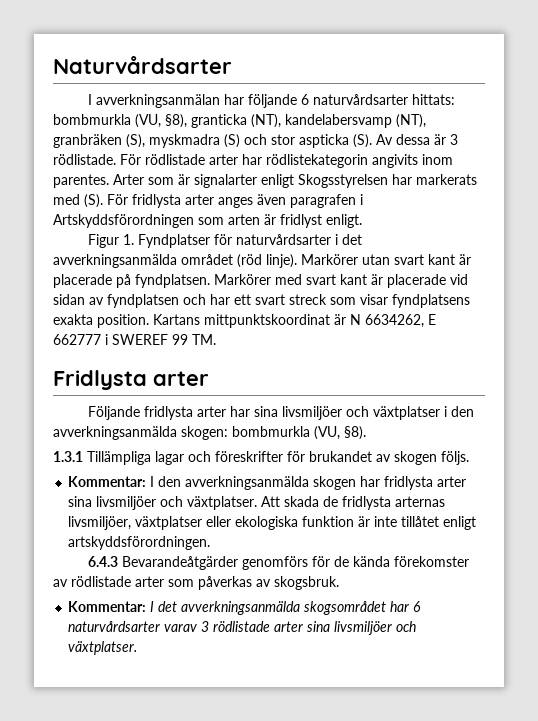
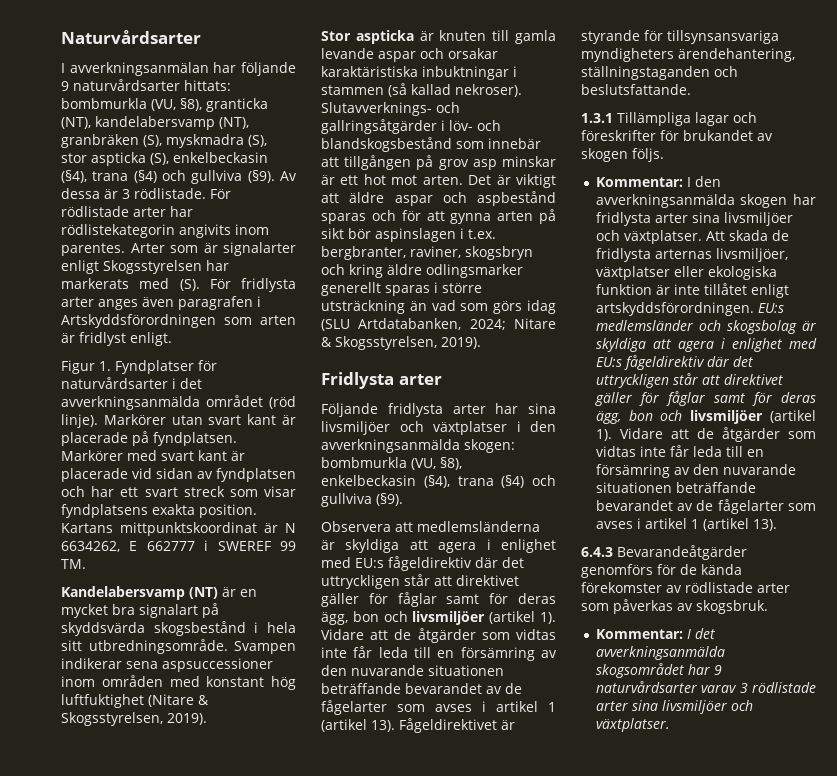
[300,94,309,105] 6 -> [61,81,69,91] 9
[224,134,372,148] (S) och stor aspticka (S). -> [248,135,267,147] [61,152,268,166] [61,170,275,184] (S), stor aspticka (S), enkelbeckasin (§4), trana (§4) och gullviva (§9).
(216, 339) none -> [61,586,257,600] [61,603,219,618] [61,621,296,636] [61,639,296,654] [61,658,273,672] [61,675,296,690] [61,694,209,708] [61,712,207,726] [321,30,556,44] [321,48,498,62] [321,66,517,80] [321,83,522,97] [321,102,460,116] [321,119,501,134] [321,137,541,152] [321,155,556,170] [321,174,556,188] [321,191,556,206] [321,209,556,224] [321,228,496,242] [321,246,533,260] [321,264,523,278] [321,282,482,296] [321,300,556,314] [321,318,556,331] [321,336,481,350] // Kandelabersvamp (NT) är en mycket bra signalart på skyddsvärda skogsbestånd i hela sitt utbredningsområde. Svampen indikerar sena aspsuccessioner inom områden med konstant hög luftfuktighet (Nitare & Skogsstyrelsen, 2019). // Stor aspticka är knuten till gamla levande aspar och orsakar karaktäristiska inbuktningar i stammen (så kallad nekroser). Slutavverknings- och gallringsåtgärder i löv- och blandskogsbestånd som innebär att tillgången på grov asp minskar är ett hot mot arten. Det är viktigt att äldre aspar och aspbestånd sparas och för att gynna arten på sikt bör aspinslagen i t.ex. bergbranter, raviner, skogsbryn och kring äldre odlingsmarker generellt sparas i större utsträckning än vad som görs idag (SLU Artdatabanken, 2024; Nitare & Skogsstyrelsen, 2019).
[344,426,366,440] §8). -> [440,457,462,470] [321,475,556,488] [321,493,403,507] [321,521,540,532] [321,539,556,553] [321,556,524,571] [321,574,519,589] [321,592,556,607] [321,611,556,625] [321,628,556,643] [321,646,557,661] [321,665,504,676] [321,683,522,694] [321,700,556,715] [321,718,515,733] [581,30,779,44] [581,48,795,62] [581,66,738,80] [581,84,691,95] §8), enkelbeckasin (§4), trana (§4) och gullviva (§9). // Observera att medlemsländerna är skyldiga att agera i enlighet med EU:s fågeldirektiv där det uttryckligen står att direktivet gäller för fåglar samt för deras ägg, bon och livsmiljöer (artikel 1). Vidare att de åtgärder som vidtas inte får leda till en försämring av den nuvarande situationen beträffande bevarandet av de fågelarter som avses i artikel 1 (artikel 13). Fågeldirektivet är styrande för tillsynsansvariga myndigheters ärendehantering, ställningstaganden och beslutsfattande.
(211, 543) none -> [757,303,784,313] [595,320,816,334] [595,338,817,352] [595,355,753,370] [595,373,783,388] [594,391,816,406] [595,410,816,424] [595,427,816,442] [595,445,764,457] [595,464,796,478] [595,482,756,493] [595,499,816,514] [595,518,777,531] EU:s medlemsländer och skogsbolag är skyldiga att agera i enlighet med EU:s fågeldirektiv där det uttryckligen står att direktivet gäller för fåglar samt för deras ägg, bon och livsmiljöer (artikel 1). Vidare att de åtgärder som vidtas inte får leda till en försämring av den nuvarande situationen beträffande bevarandet av de fågelarter som avses i artikel 1 (artikel 13).
[413,601,422,612] 6 -> [713,665,722,675] 9

